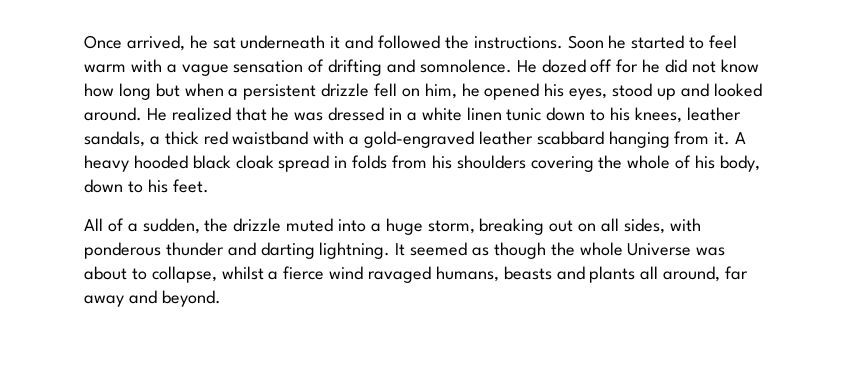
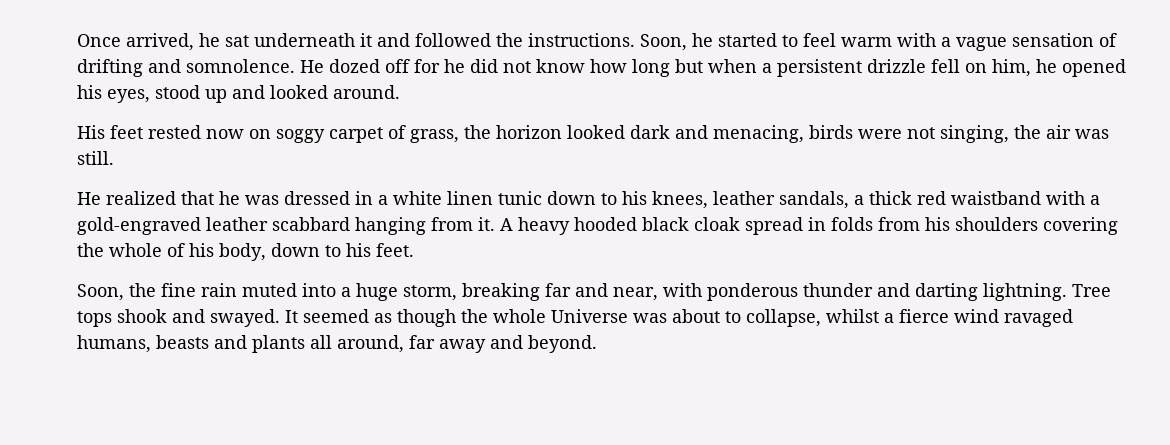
[567,35,604,49] Soon -> [640,34,687,51] Soon,
(142, 114) none -> [77,125,1109,143] [77,151,114,165] // His feet rested now on soggy carpet of grass, the horizon looked dark and menacing, birds were not singing, the air was still. //
[84,218,282,234] All of a sudden, the drizzle -> [77,283,237,301] Soon, the fine rain
[549,218,665,234] out on all sides, -> [545,283,658,301] far and near,
(391, 250) none -> [1072,284,1111,297] [77,309,280,327] Tree tops shook and swayed.

